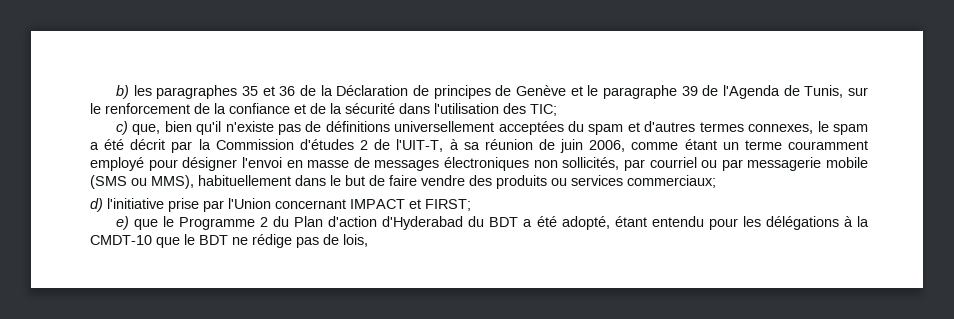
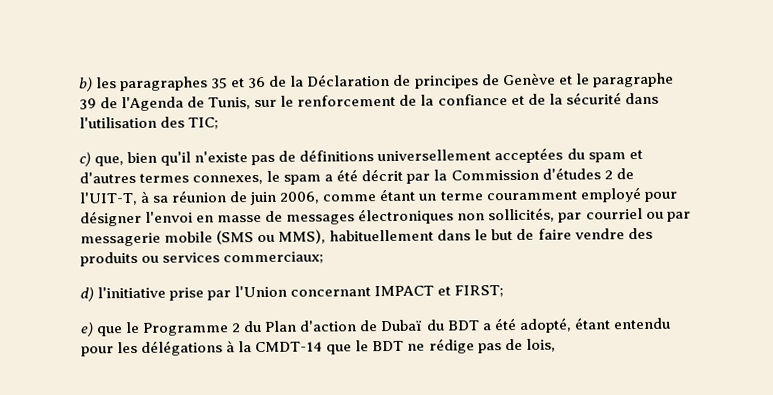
[382,216,464,230] d'Hyderabad -> [359,319,424,332] de Dubaï
[90,235,152,245] CMDT-10 -> [255,341,324,353] CMDT-14

